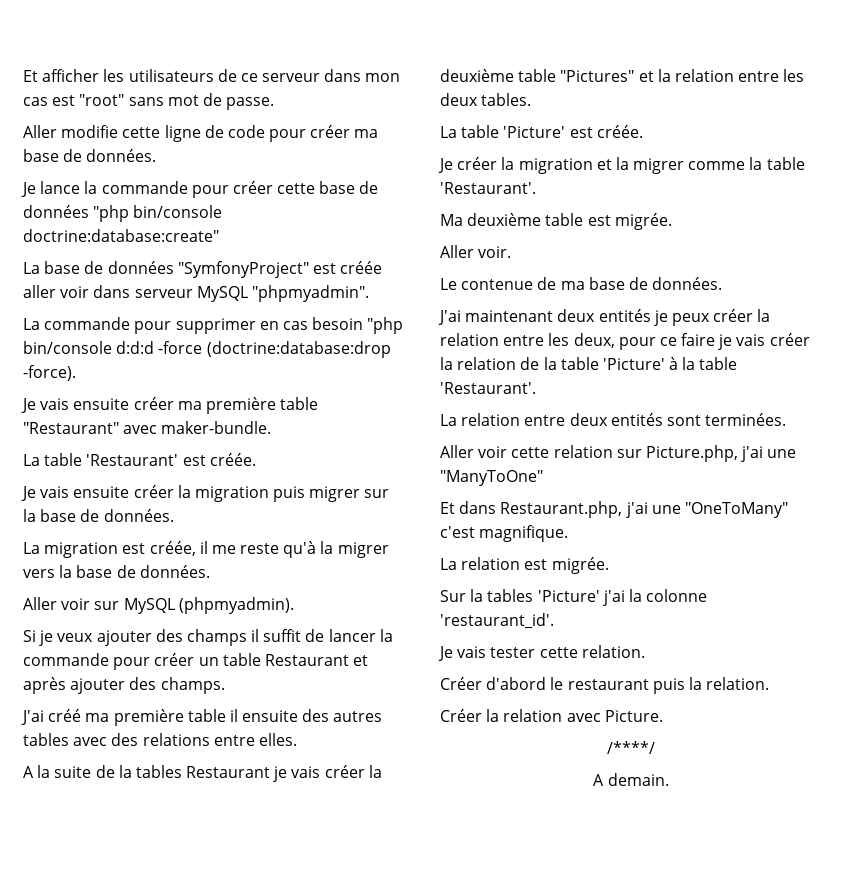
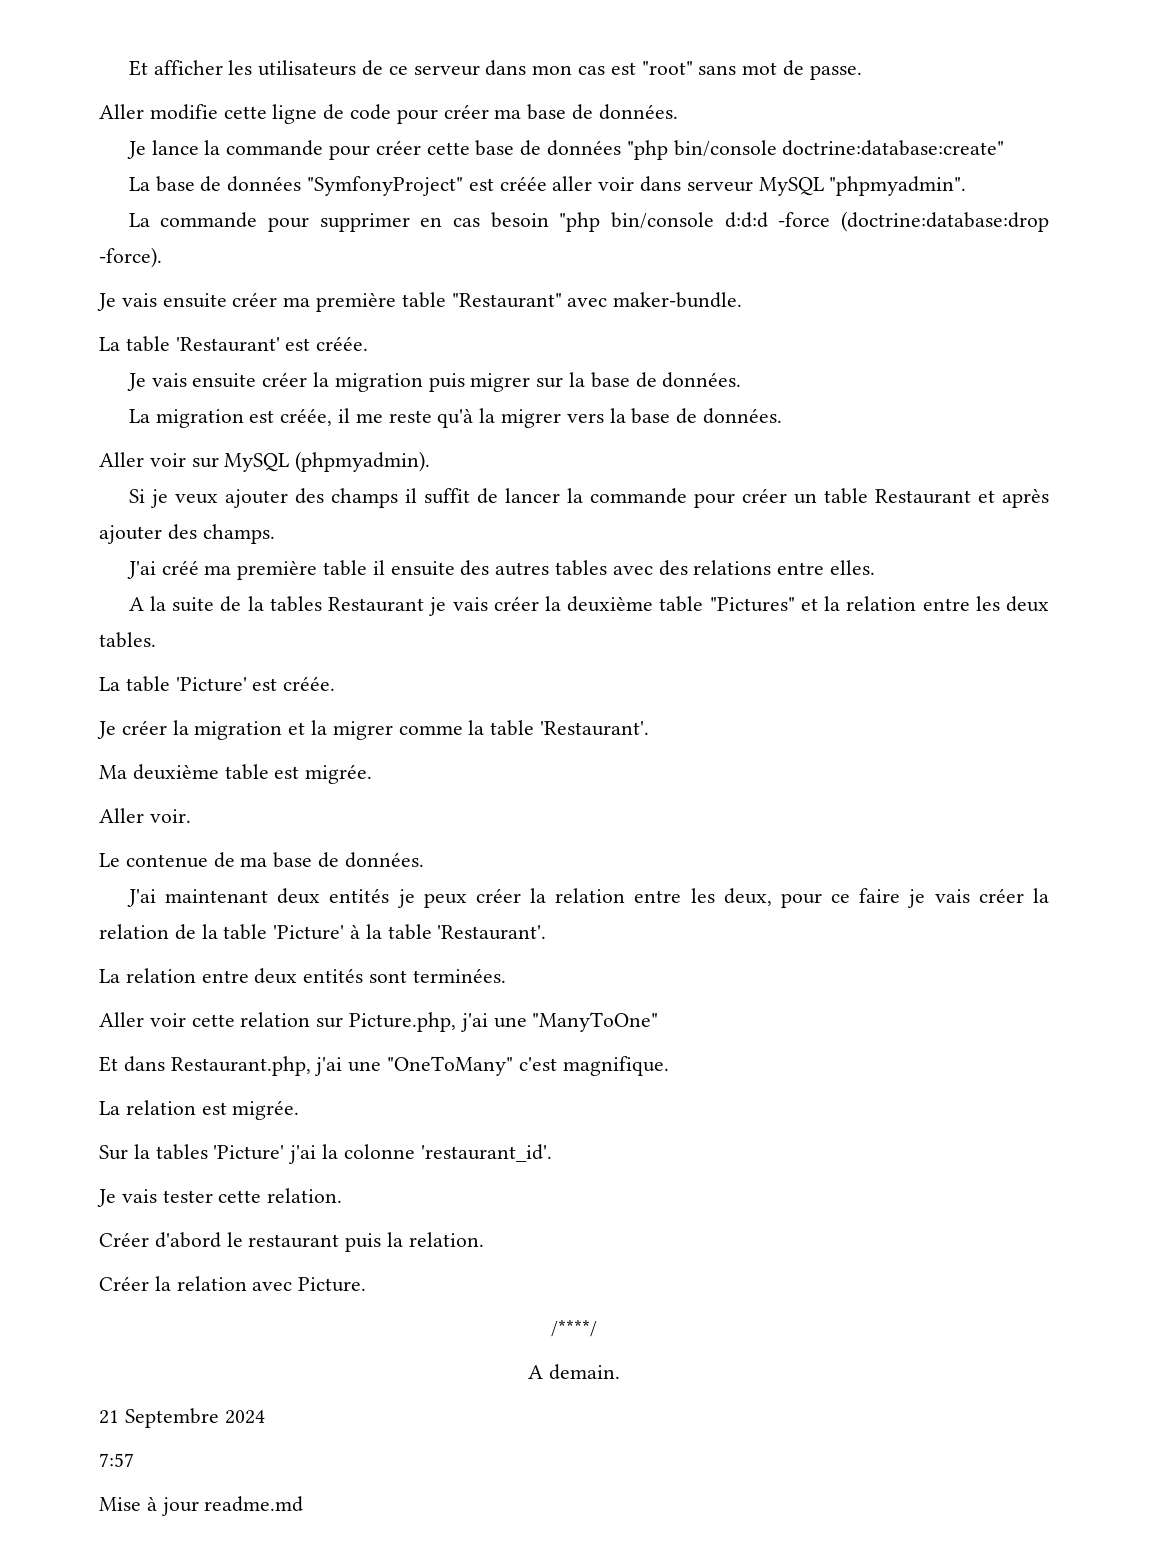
(669, 779) none -> [99,1408,265,1428] [99,1453,134,1467] [99,1496,304,1516] // 21 Septembre 2024 // 7:57 // Mise à jour readme.md

